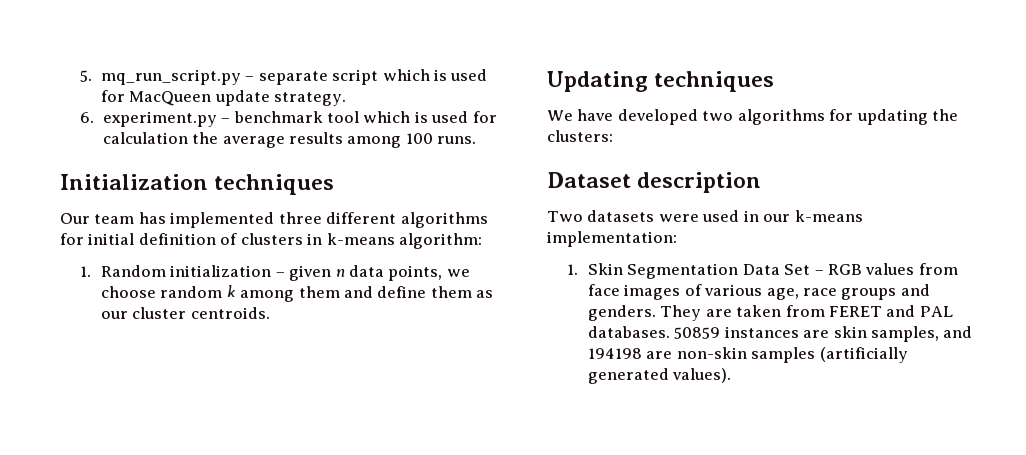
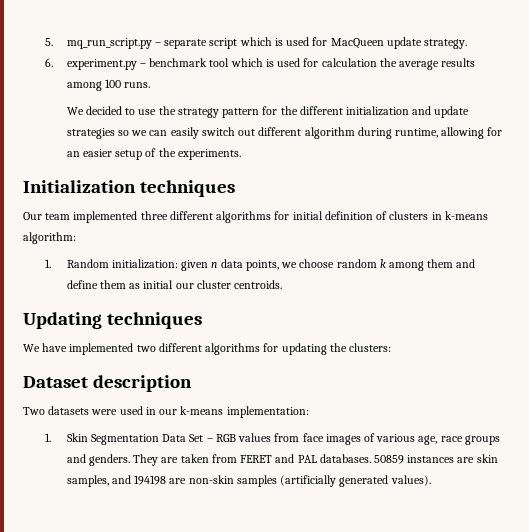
(477, 140) none -> [66,106,470,118] [66,127,503,139] [66,148,241,160] // We decided to use the strategy pattern for the different initialization and update strategies so we can easily switch out different algorithm during runtime, allowing for an easier setup of the experiments.
[138,212,166,224] has -> (71, 216) none
[170,265,285,277] initialization – -> [111,259,178,269] initialization:
(494, 294) none -> [143,280,174,289] initial
[617,109,734,125] developed two -> [69,343,202,355] implemented two different

